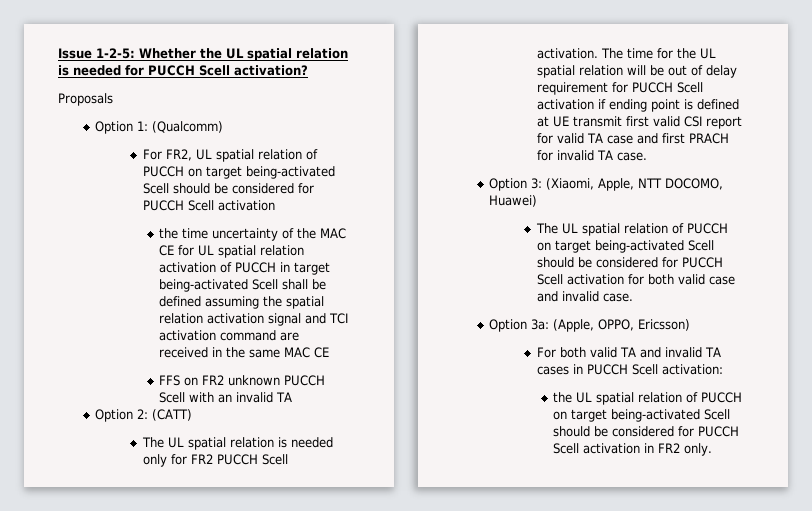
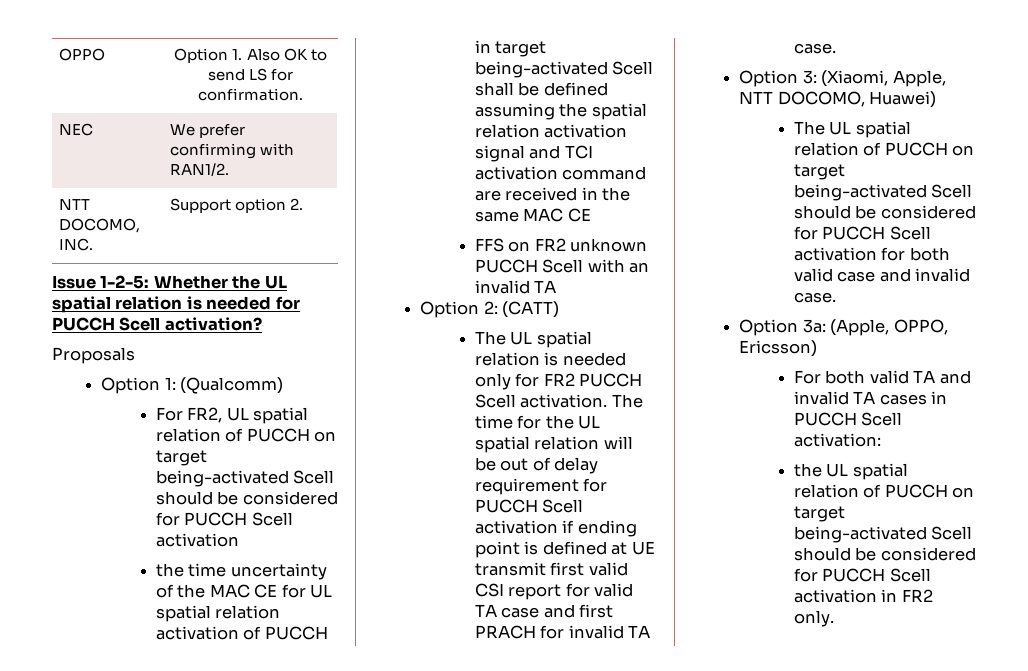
(58, 53) none -> [59,48,106,61] [174,48,327,63] [207,68,294,81] [198,88,303,101] [59,123,94,136] [170,124,246,138] [170,143,295,159] [170,163,230,176] [59,199,91,210] [59,218,141,233] [59,238,94,251] [170,198,304,213] OPPO | Option 1. Also OK to send LS for confirmation. // NEC | We prefer confirming with RAN1/2. // NTT DOCOMO, INC. | Support option 2. //

